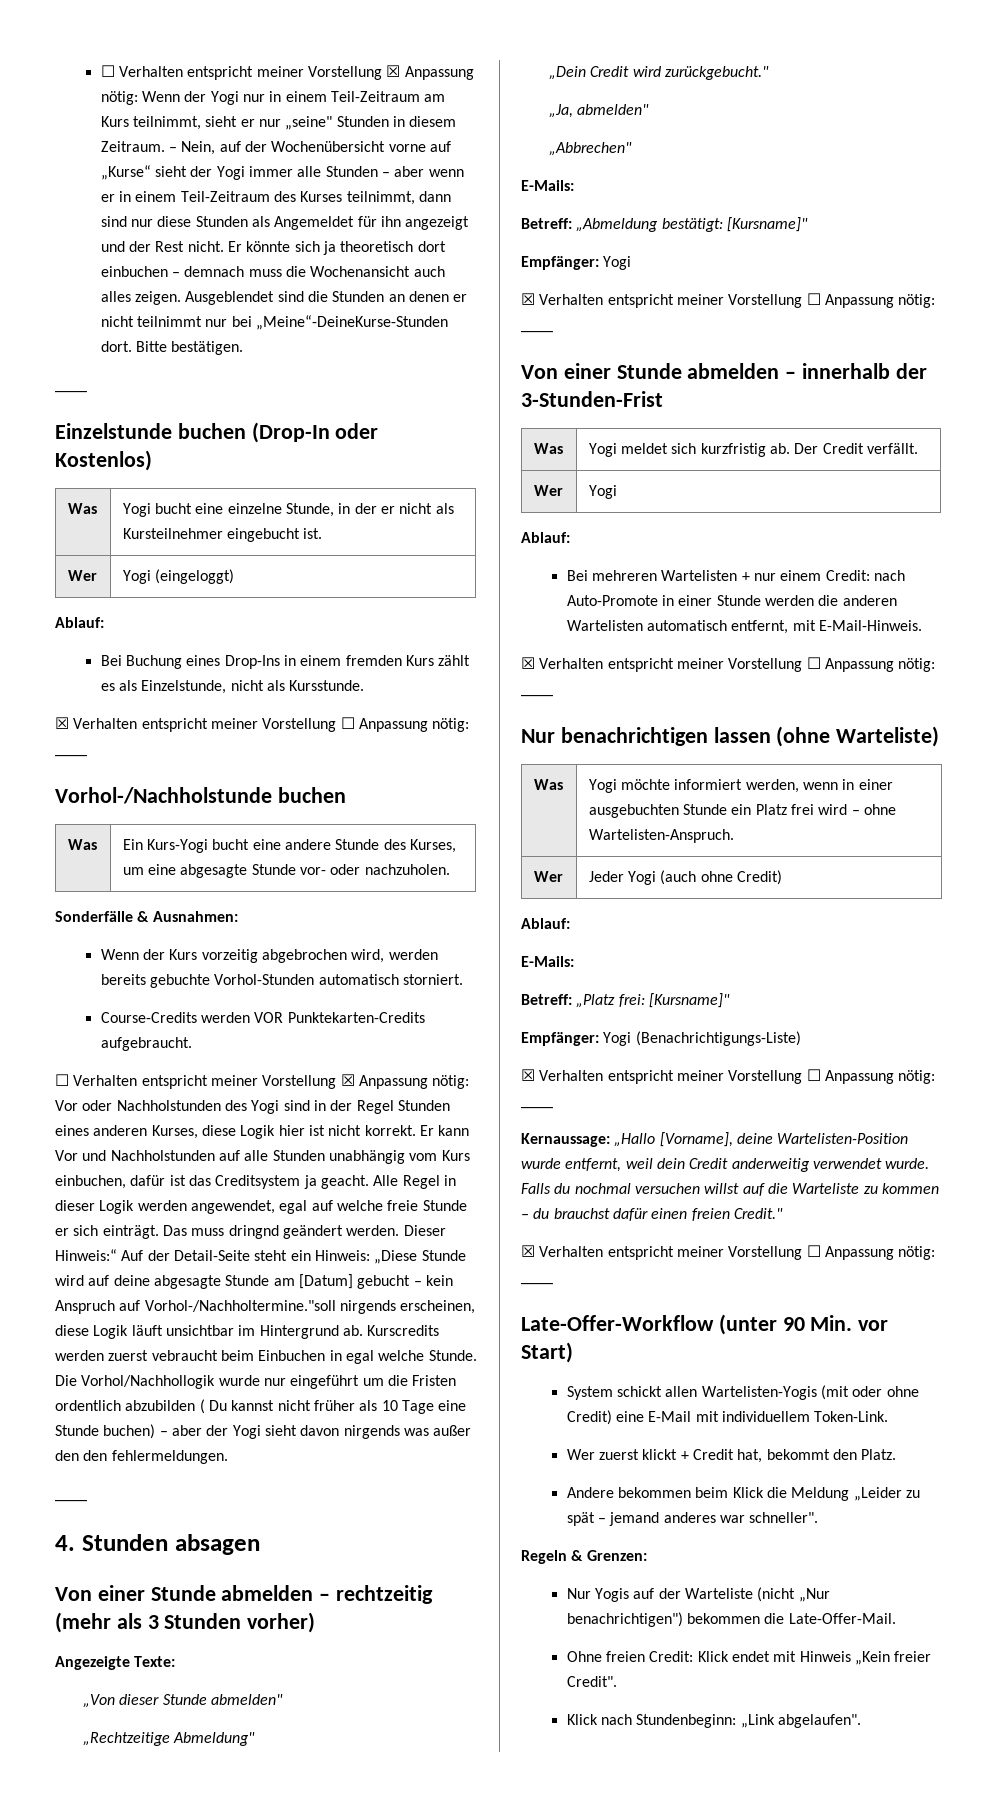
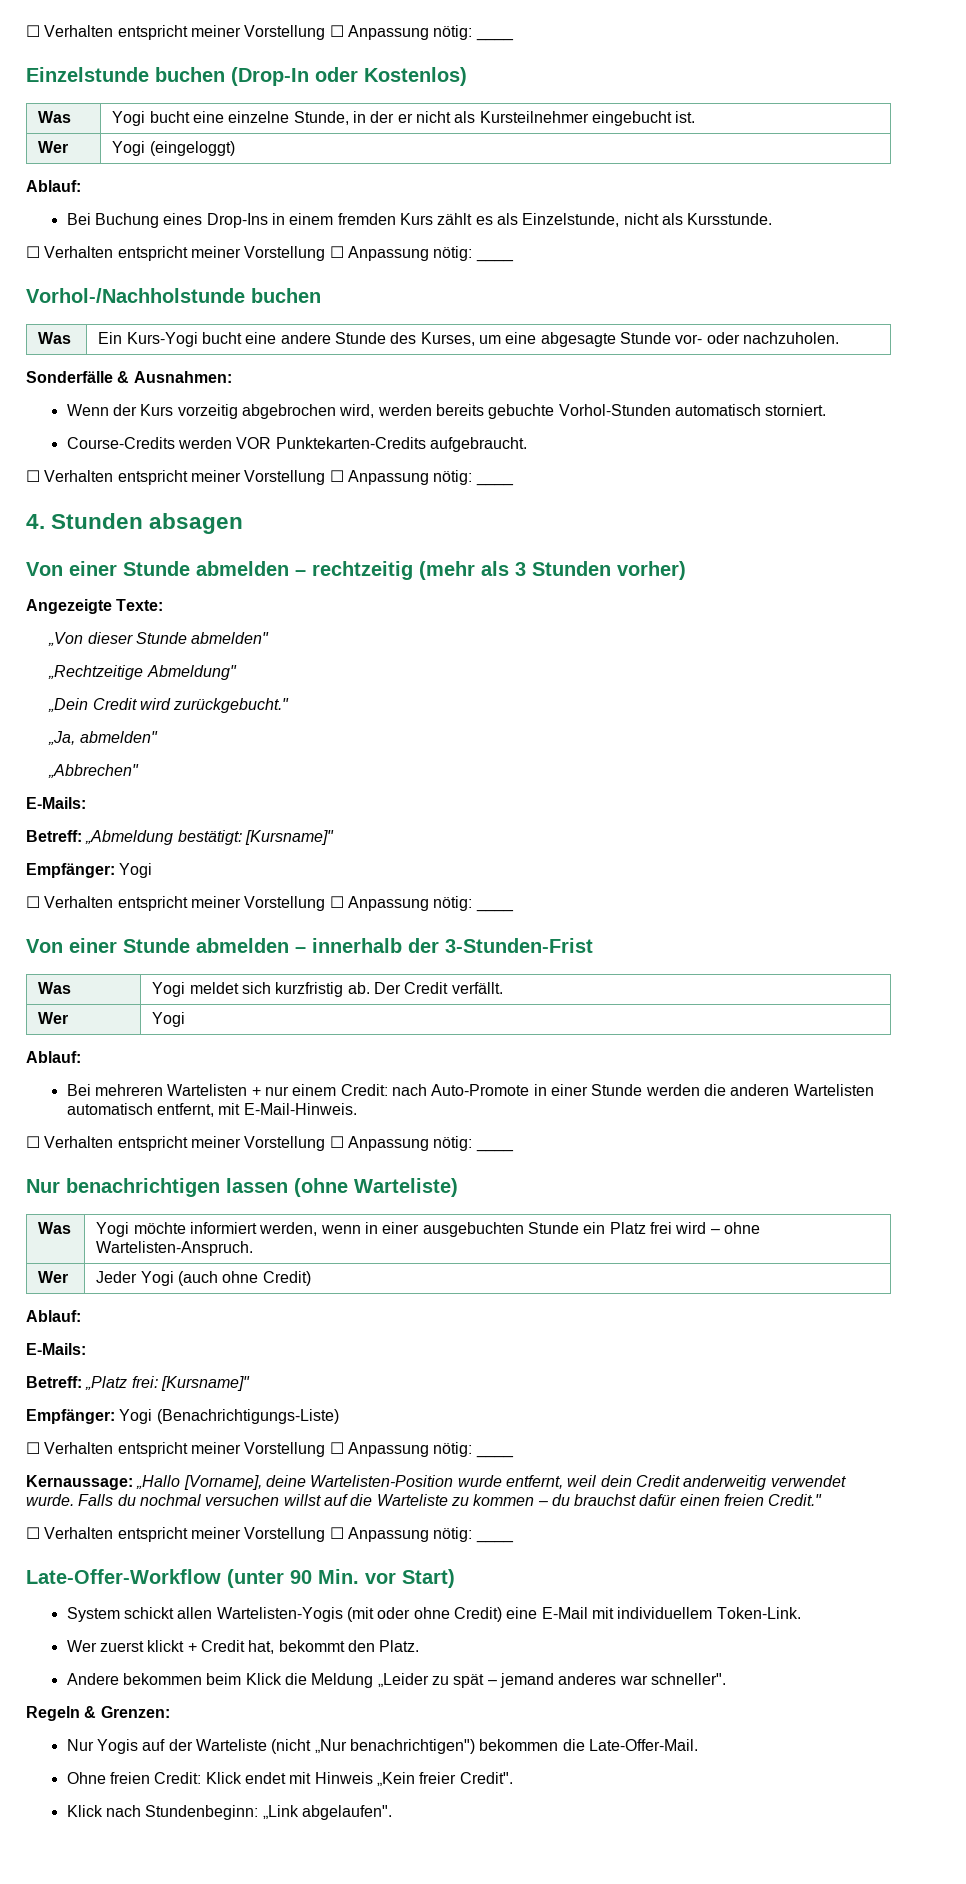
[100,65,474,80] [100,91,446,105] [100,116,457,130] [100,141,451,155] [100,165,464,180] [100,191,451,205] [100,216,470,230] [100,241,446,255] [100,266,445,277] [100,291,468,305] [100,315,448,330] [100,341,244,355] ☐ Verhalten entspricht meiner Vorstellung ☒ Anpassung nötig: Wenn der Yogi nur in einem Teil-Zeitraum am Kurs teilnimmt, sieht er nur „seine" Stunden in diesem Zeitraum. – Nein, auf der Wochenübersicht vorne auf „Kurse“ sieht der Yogi immer alle Stunden – aber wenn er in einem Teil-Zeitraum des Kurses teilnimmt, dann sind nur diese Stunden als Angemeldet für ihn angezeigt und der Rest nicht. Er könnte sich ja theoretisch dort einbuchen – demnach muss die Wochenansicht auch alles zeigen. Ausgeblendet sind die Stunden an denen er nicht teilnimmt nur bei „Meine“-DeineKurse-Stunden dort. Bitte bestätigen. // -> [26,25,473,40] ☐ Verhalten entspricht meiner Vorstellung ☐ Anpassung nötig:
[55,717,69,729] ☒ -> [26,246,40,258] ☐
[340,1074,470,1089] [55,1100,450,1114] [55,1125,470,1139] [55,1150,470,1164] [55,1175,456,1189] [55,1200,467,1214] [55,1225,446,1239] [55,1249,466,1264] [55,1274,453,1289] [55,1300,476,1314] [55,1325,440,1339] [55,1350,477,1364] [55,1375,457,1389] [55,1399,467,1414] [55,1424,472,1439] [55,1450,228,1464] ☒ Anpassung nötig: Vor oder Nachholstunden des Yogi sind in der Regel Stunden eines anderen Kurses, diese Logik hier ist nicht korrekt. Er kann Vor und Nachholstunden auf alle Stunden unabhängig vom Kurs einbuchen, dafür ist das Creditsystem ja geacht. Alle Regel in dieser Logik werden angewendet, egal auf welche freie Stunde er sich einträgt. Das muss dringnd geändert werden. Dieser Hinweis:“ Auf der Detail-Seite steht ein Hinweis: „Diese Stunde wird auf deine abgesagte Stunde am [Datum] gebucht – kein Anspruch auf Vorhol-/Nachholtermine."soll nirgends erscheinen, diese Logik läuft unsichtbar im Hintergrund ab. Kurscredits werden zuerst vebraucht beim Einbuchen in egal welche Stunde. Die Vorhol/Nachhollogik wurde nur eingeführt um die Fristen ordentlich abzubilden ( Du kannst nicht früher als 10 Tage eine Stunde buchen) – aber der Yogi sieht davon nirgends was außer den den fehlermeldungen. // -> [329,470,473,485] ☐ Anpassung nötig:
[521,293,535,305] ☒ -> [26,896,40,908] ☐
[521,657,535,669] ☒ -> [26,1136,40,1148] ☐
[521,1069,535,1081] ☒ -> [26,1442,40,1454] ☐
[521,1245,535,1257] ☒ -> [26,1527,40,1539] ☐

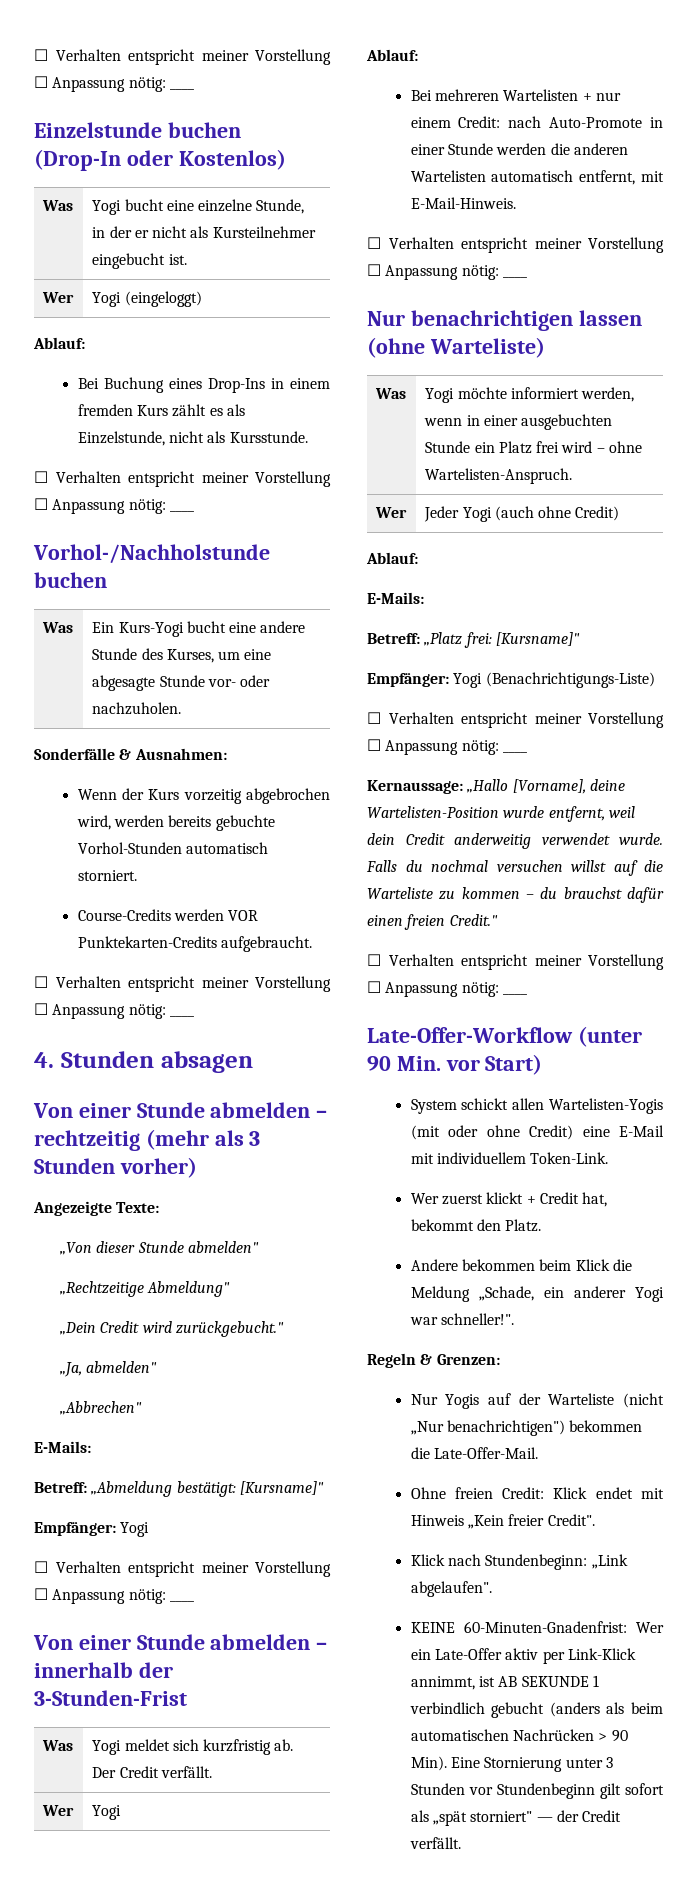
[377,1673,726,1688] „Leider zu spät – jemand anderes war schneller". -> [478,1286,664,1302] [409,1313,514,1325] „Schade, ein anderer Yogi war schneller!".
(393, 1812) none -> [410,1621,664,1633] [410,1648,636,1664] [410,1675,599,1690] [409,1702,663,1718] [410,1729,628,1742] [410,1756,613,1772] [410,1783,664,1799] [410,1810,622,1826] [409,1837,461,1849] // KEINE 60-Minuten-Gnadenfrist: Wer ein Late-Offer aktiv per Link-Klick annimmt, ist AB SEKUNDE 1 verbindlich gebucht (anders als beim automatischen Nachrücken > 90 Min). Eine Stornierung unter 3 Stunden vor Stundenbeginn gilt sofort als „spät storniert" — der Credit verfällt.

